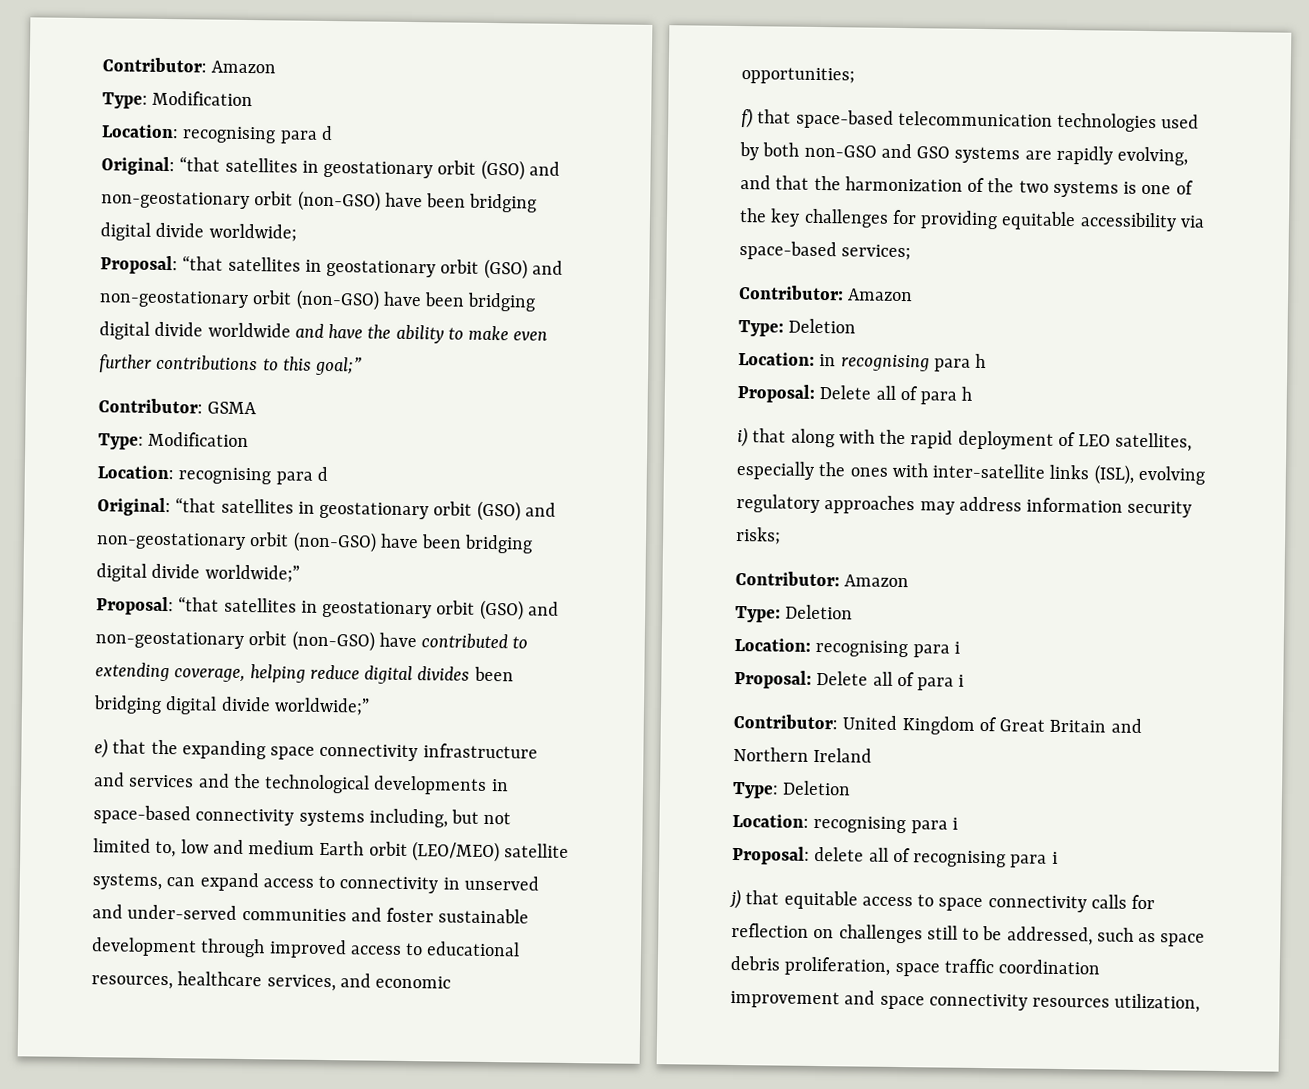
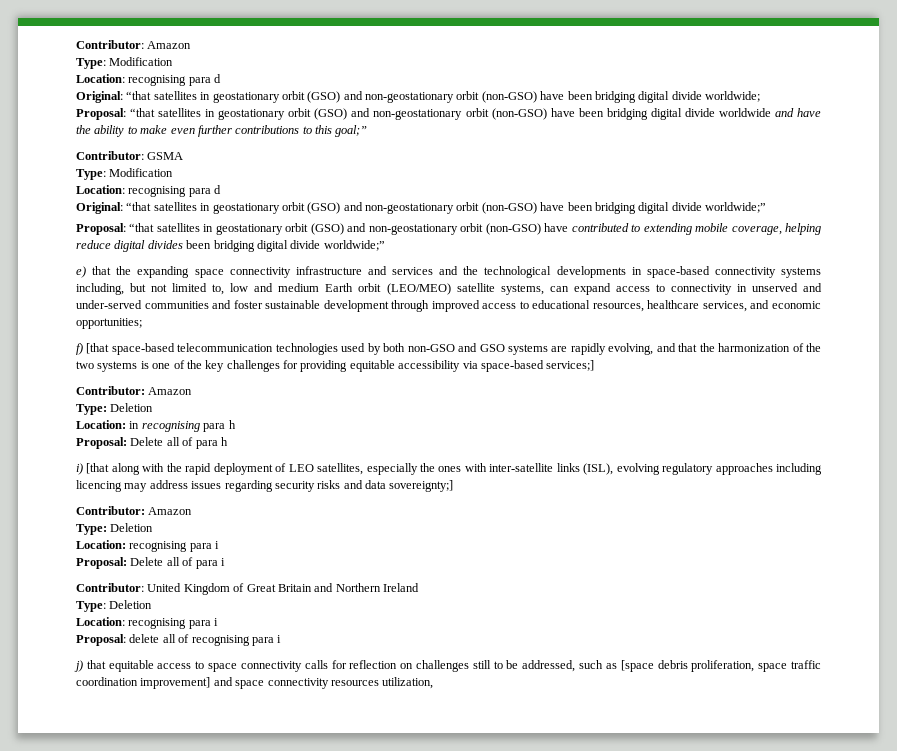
(170, 672) none -> [695,223,729,232] mobile
[757,109,792,124] that -> [86,343,110,354] [that
[841,244,912,261] services; -> [546,360,595,371] services;]
[752,428,787,443] that -> [86,463,110,474] [that
[919,496,1193,518] [736,526,781,545] may address information security risks; -> [776,463,822,475] [76,480,454,492] including licencing may address issues regarding security risks and data sovereignty;]
[1160,933,1206,947] space -> [620,660,654,672] [space
[730,990,840,1009] improvement -> [140,677,211,689] improvement]

